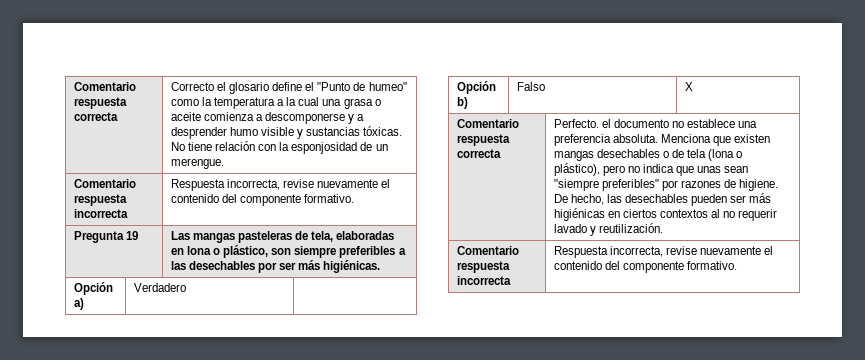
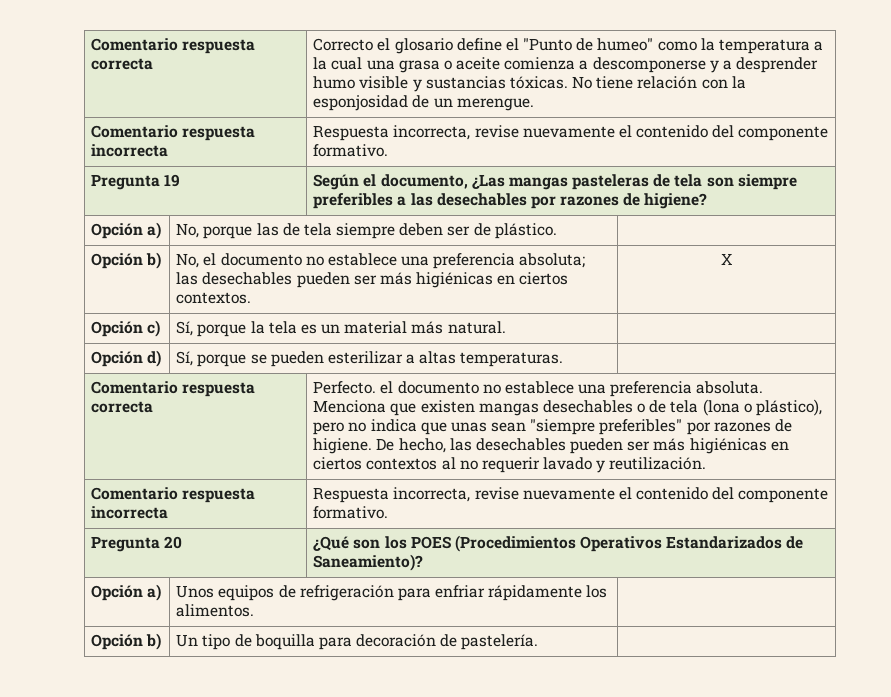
[170,231,395,243] [170,245,269,258] Las mangas pasteleras de tela, elaboradas en lona o plástico, -> [313,174,703,190] Según el documento, ¿Las mangas pasteleras de tela
[279,260,381,273] [73,282,113,295] [73,298,84,310] [133,283,186,292] [456,81,496,94] [456,97,468,109] [516,82,545,91] [684,82,693,91] ser más higiénicas. // Opción a) | Verdadero | // Opción b) | Falso | X -> [560,193,708,209] [91,222,162,239] [176,223,557,239] [91,252,162,269] [176,253,586,269] [176,272,569,288] [176,292,252,304] [720,253,733,265] [91,320,161,337] [176,321,506,337] [91,350,162,367] [176,351,564,367] razones de higiene? // Opción a) | No, porque las de tela siempre deben ser de plástico. | // Opción b) | No, el documento no establece una preferencia absoluta; las desechables pueden ser más higiénicas en ciertos contextos. | X // Opción c) | Sí, porque la tela es un material más natural. | // Opción d) | Sí, porque se pueden esterilizar a altas temperaturas. |
(738, 265) none -> [91,536,183,552] [313,535,804,552] [313,554,424,571] [91,584,162,601] [176,585,608,601] [176,604,255,617] [91,633,162,650] [176,634,539,650] // Pregunta 20 | ¿Qué son los POES (Procedimientos Operativos Estandarizados de Saneamiento)? // Opción a) | Unos equipos de refrigeración para enfriar rápidamente los alimentos. | // Opción b) | Un tipo de boquilla para decoración de pastelería. |

